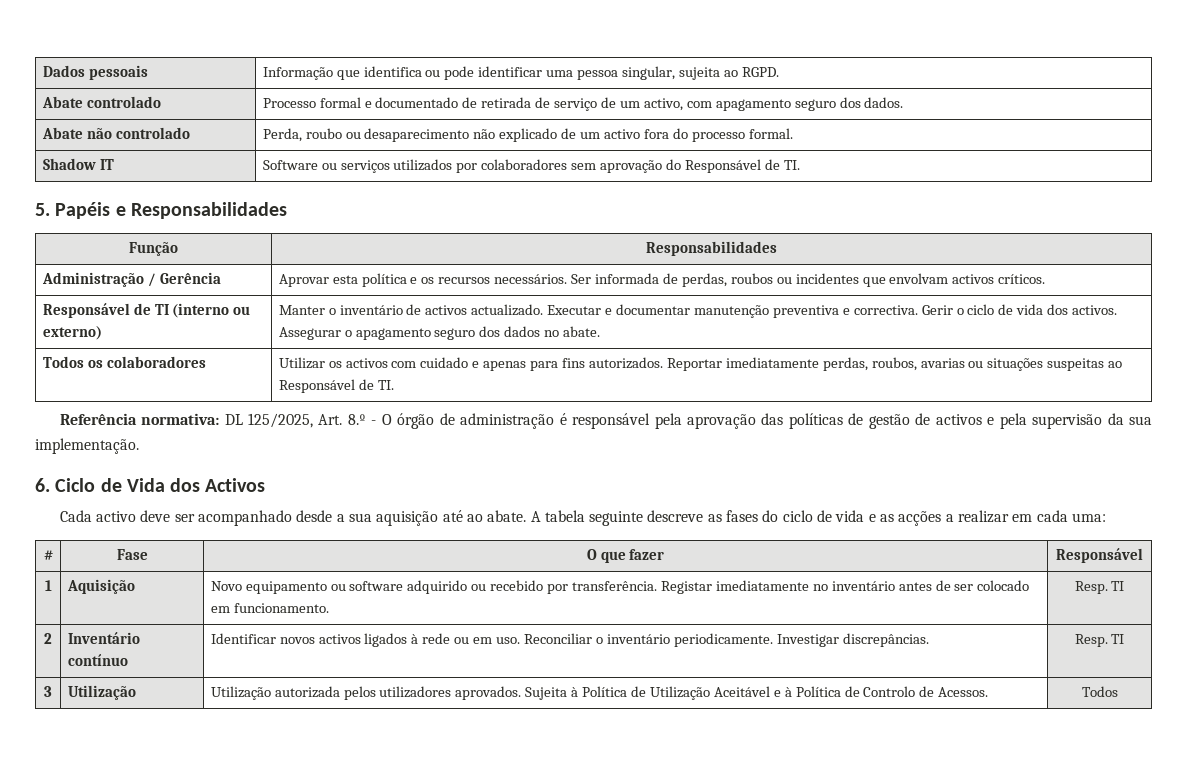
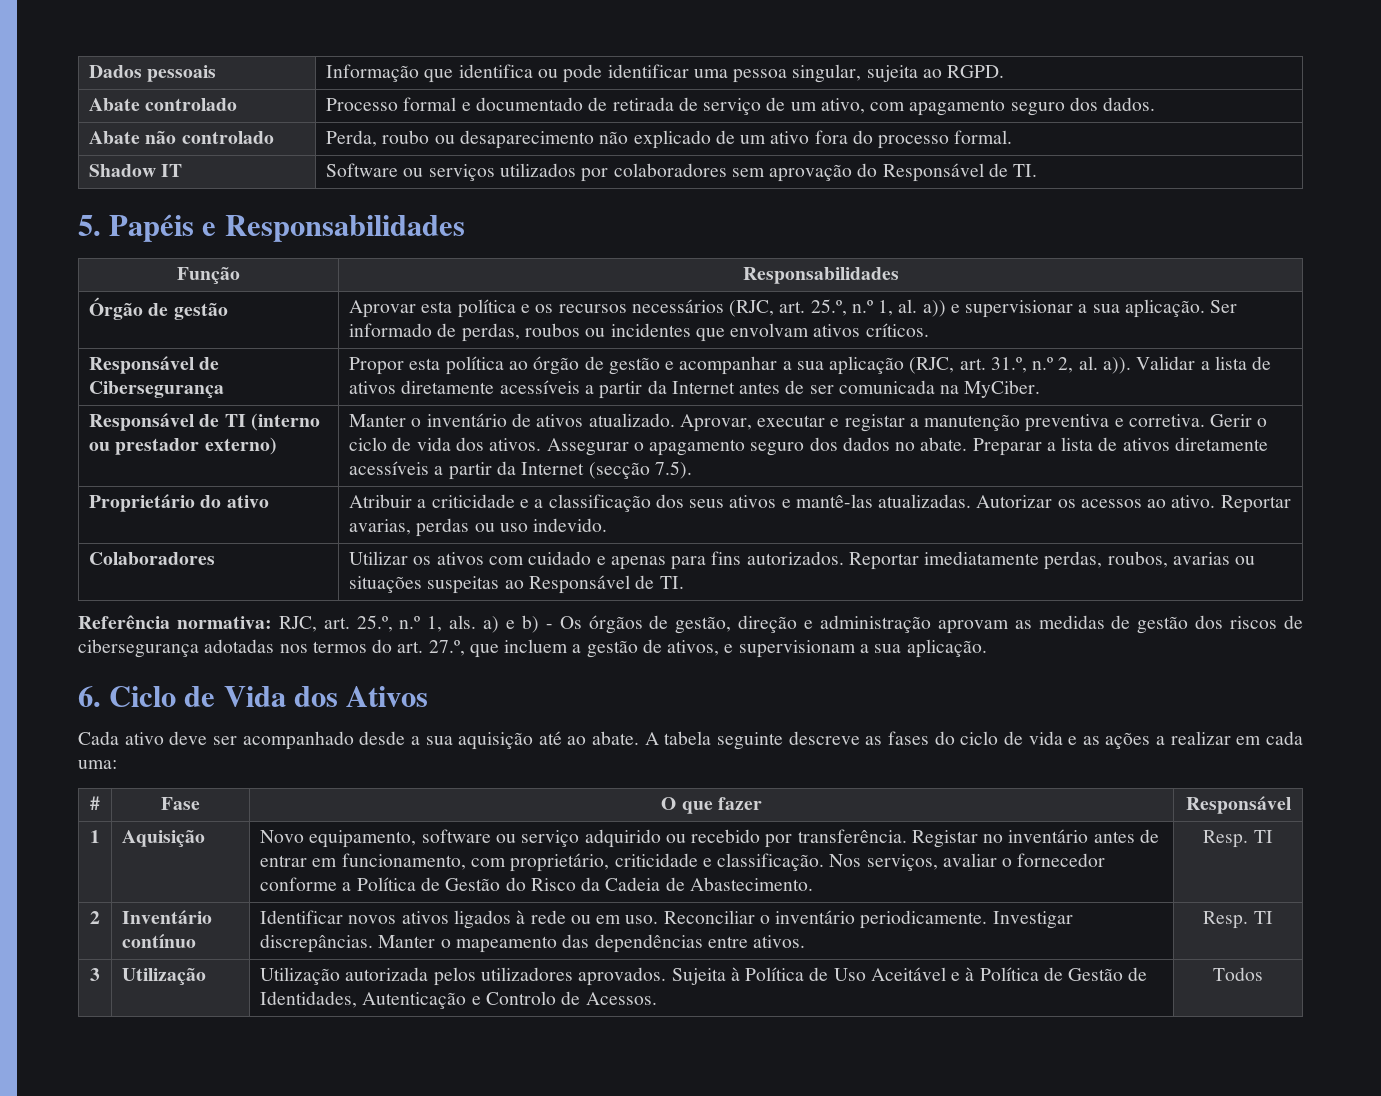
[643,98,683,111] activo, -> [820,98,865,114] ativo,
[604,129,641,139] activo -> [770,131,810,144] ativo
[41,272,221,287] Administração / Gerência -> [89,297,228,320] Órgão de gestão
[494,273,660,284] necessários. Ser informada -> [631,299,1238,318] [349,323,433,337] necessários (RJC, art. 25.º, n.º 1, al. a)) e supervisionar a sua aplicação. Ser informado
[952,274,995,284] activos -> [813,324,861,337] ativos
(1046, 279) none -> [89,356,220,374] [89,381,225,398] [349,356,1272,375] [349,380,1041,399] // Responsável de Cibersegurança | Propor esta política ao órgão de gestão e acompanhar a sua aplicação (RJC, art. 31.º, n.º 2, al. a)). Validar a lista de ativos diretamente acessíveis a partir da Internet antes de ser comunicada na MyCiber.
(251, 310) none -> [115,438,200,455] prestador
[425,304,691,316] activos actualizado. Executar e documentar -> [536,413,919,432] ativos atualizado. Aprovar, executar e registar a
[853,305,918,315] correctiva. -> [1128,414,1205,427] corretiva.
[1072,305,1118,315] activos. -> [489,438,542,451] ativos.
[42,356,206,368] // Todos os colaboradores -> [972,437,1268,456] [349,461,692,480] [89,494,269,512] [349,494,1291,513] [349,518,608,537] [89,552,216,565] Preparar a lista de ativos diretamente acessíveis a partir da Internet (secção 7.5). // Proprietário do ativo | Atribuir a criticidade e a classificação dos seus ativos e mantê-las atualizadas. Autorizar os acessos ao ativo. Reportar avarias, perdas ou uso indevido. // Colaboradores
[345,358,388,368] activos -> [436,552,484,565] ativos
[224,413,1153,429] [35,438,139,454] DL 125/2025, Art. 8.º - O órgão de administração é responsável pela aprovação das políticas de gestão de activos e pela supervisão da sua implementação. -> [278,615,1303,634] [78,639,987,658] RJC, art. 25.º, n.º 1, als. a) e b) - Os órgãos de gestão, direção e administração aprovam as medidas de gestão dos riscos de cibersegurança adotadas nos termos do art. 27.º, que incluem a gestão de ativos, e supervisionam a sua aplicação.
[205,478,266,492] Activos -> [346,686,429,707] Ativos
[95,511,136,522] activo -> [124,732,164,745] ativo
[898,511,942,526] acções -> [1105,732,1151,749] ações
[245,581,404,594] equipamento ou software -> [309,829,580,848] equipamento, software ou serviço
[715,580,809,591] imediatamente -> (978, 839) none
[954,580,1030,591] [210,603,329,613] ser colocado em funcionamento. -> [260,853,1106,872] [260,877,813,891] entrar em funcionamento, com proprietário, criticidade e classificação. Nos serviços, avaliar o fornecedor conforme a Política de Gestão do Risco da Cadeia de Abastecimento.
[318,634,361,644] activos -> [401,911,449,924] ativos
(929, 640) none -> [378,934,806,953] Manter o mapeamento das dependências entre ativos.
[649,686,710,700] Utilização -> [833,968,866,981] Uso
(860, 691) none -> [1068,967,1148,981] [260,991,481,1009] Gestão de Identidades, Autenticação e

